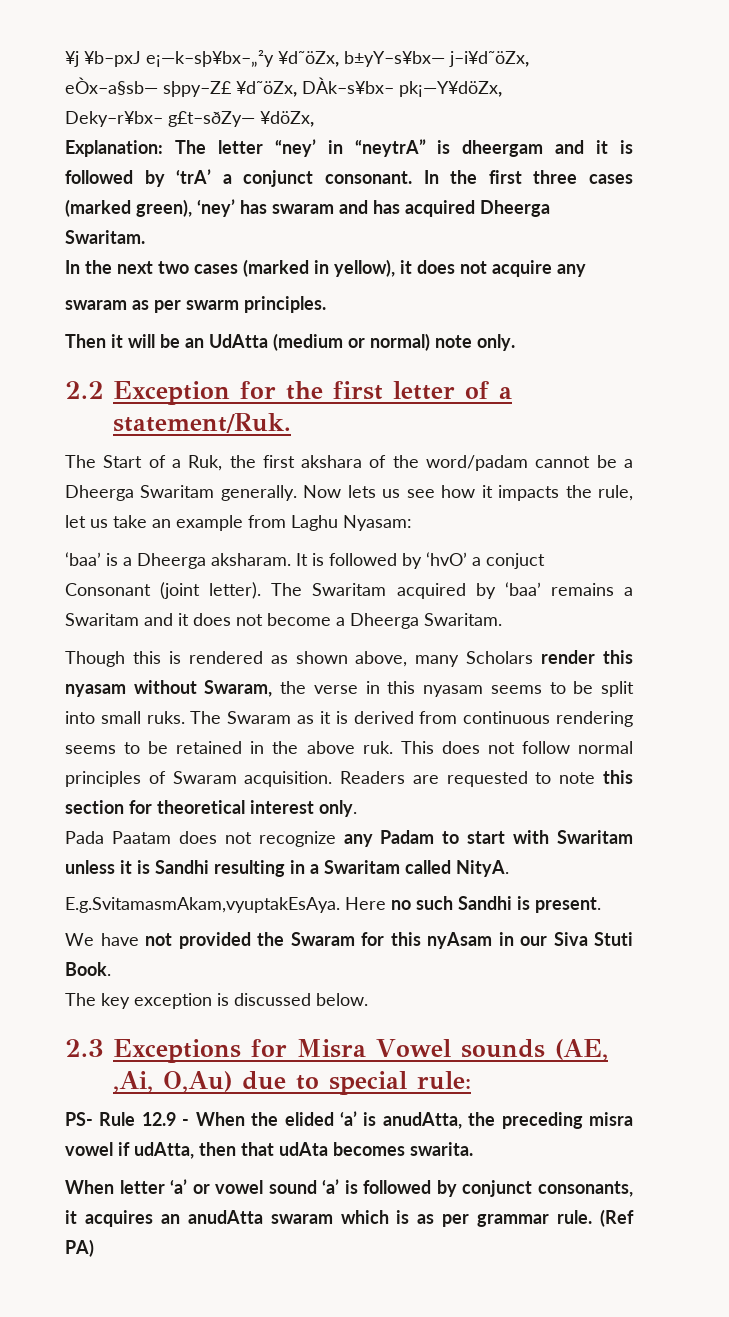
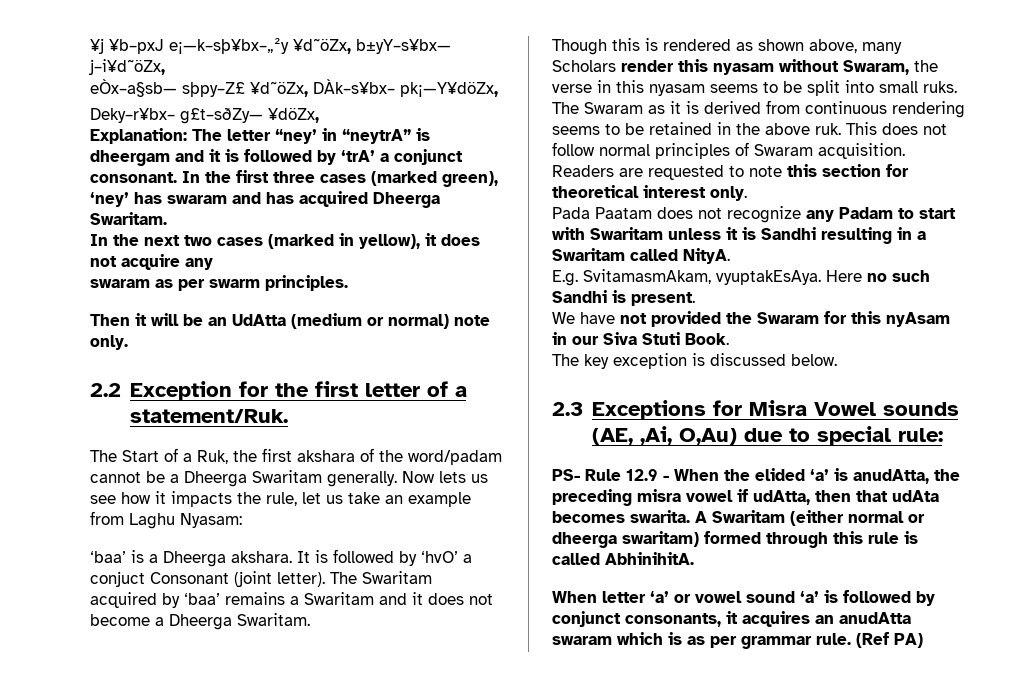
[211,553,291,566] aksharam. -> [231,551,292,563] akshara.
[65,897,340,913] E.g.SvitamasmAkam,vyuptakEsAya. -> [552,269,821,286] E.g. SvitamasmAkam, vyuptakEsAya.
(473, 1149) none -> [695,510,925,526] [552,531,918,548] [552,552,694,565] A Swaritam (either normal or dheerga swaritam) formed through this rule is called AbhinihitA.

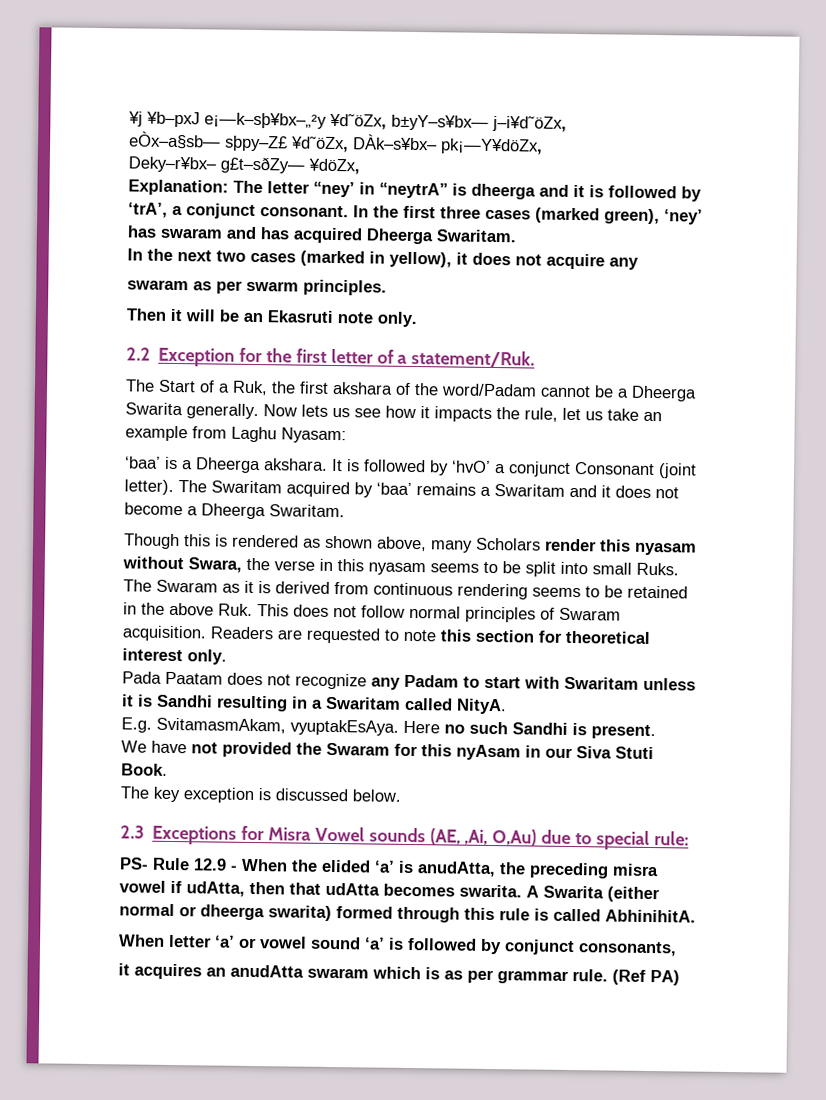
[90,150,170,166] dheergam -> [471,183,536,200] dheerga
[341,150,375,162] ‘trA’ -> [128,202,168,218] ‘trA’,
[232,313,449,329] UdAtta (medium or normal) -> [267,310,333,323] Ekasruti
[408,450,502,465] word/padam -> [441,383,537,397] word/Padam
[252,470,322,483] Swaritam -> [125,402,183,416] Swarita
[90,571,145,587] conjuct -> [508,461,571,477] conjunct
[843,60,909,75] Swaram, -> [188,557,242,573] Swara,
[923,81,957,93] ruks. -> [636,562,679,576] Ruks.
[815,123,841,135] ruk. -> [218,603,253,616] Ruk.
[892,490,939,502] udAta -> [325,882,380,896] udAtta
[712,510,785,523] Swaritam -> [543,885,604,899] Swarita
[622,531,699,547] swaritam) -> [268,905,332,922] swarita)
(721, 620) none -> (677, 949) //

